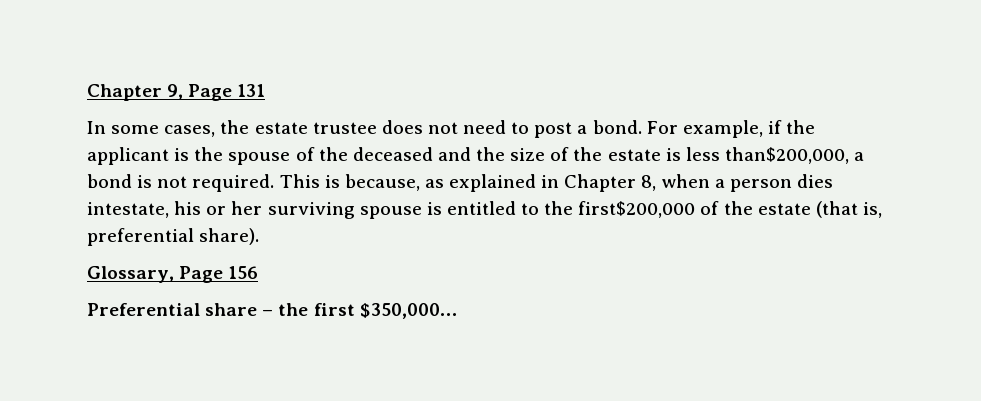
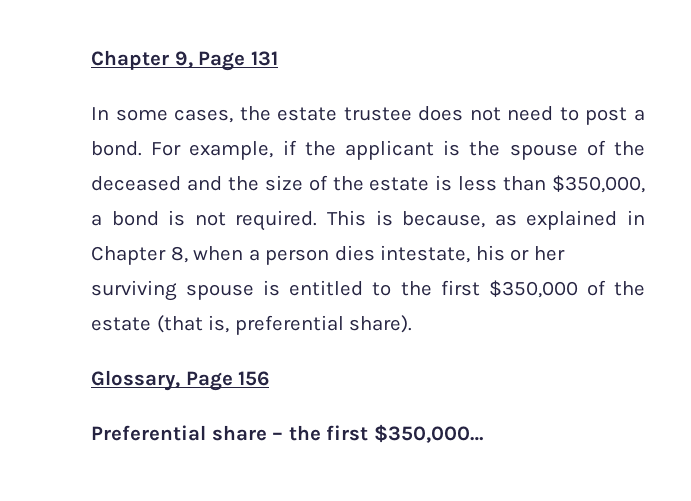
[724,147,849,164] than$200,000, -> [503,175,645,193] than $350,000,
[578,201,696,218] first$200,000 -> [440,280,578,298] first $350,000

